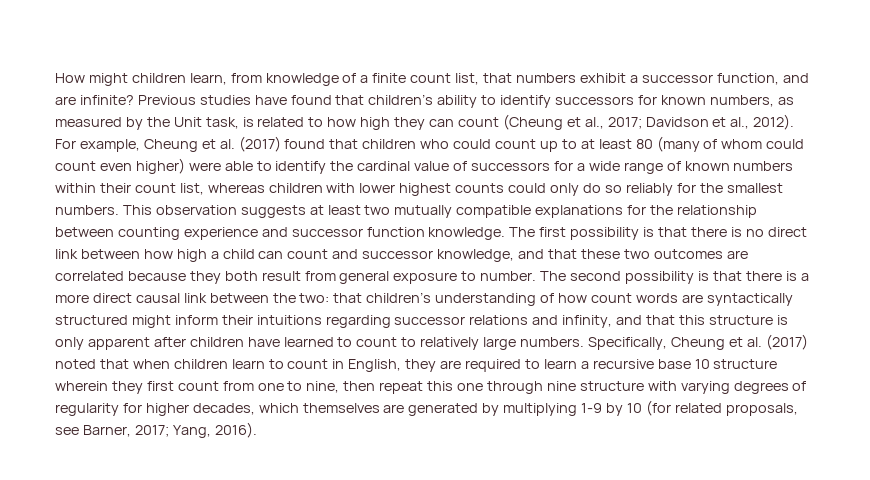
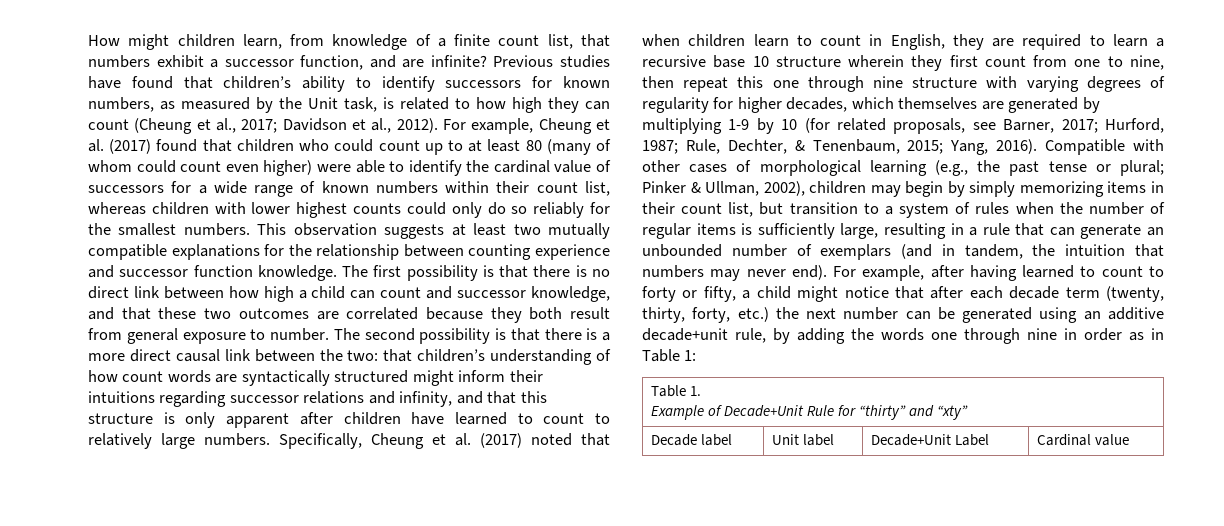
[172,422,257,438] Yang, 2016). -> [1105,118,1164,133] [642,139,1164,155] [642,160,1164,176] [642,181,1164,197] [642,202,1165,218] [642,223,1164,239] [642,244,1164,260] [642,265,1164,281] [642,286,1164,302] [642,307,1164,323] [642,328,1164,344] [642,349,697,362] [650,385,701,397] [650,405,969,420] [650,434,732,446] [771,434,834,446] [870,434,989,446] [1036,434,1129,446] Hurford, 1987; Rule, Dechter, & Tenenbaum, 2015; Yang, 2016). Compatible with other cases of morphological learning (e.g., the past tense or plural; Pinker & Ullman, 2002), children may begin by simply memorizing items in their count list, but transition to a system of rules when the number of regular items is sufficiently large, resulting in a rule that can generate an unbounded number of exemplars (and in tandem, the intuition that numbers may never end). For example, after having learned to count to forty or fifty, a child might notice that after each decade term (twenty, thirty, forty, etc.) the next number can be generated using an additive decade+unit rule, by adding the words one through nine in order as in Table 1: // Table 1. // Example of Decade+Unit Rule for “thirty” and “xty” // Decade label | Unit label | Decade+Unit Label | Cardinal value

